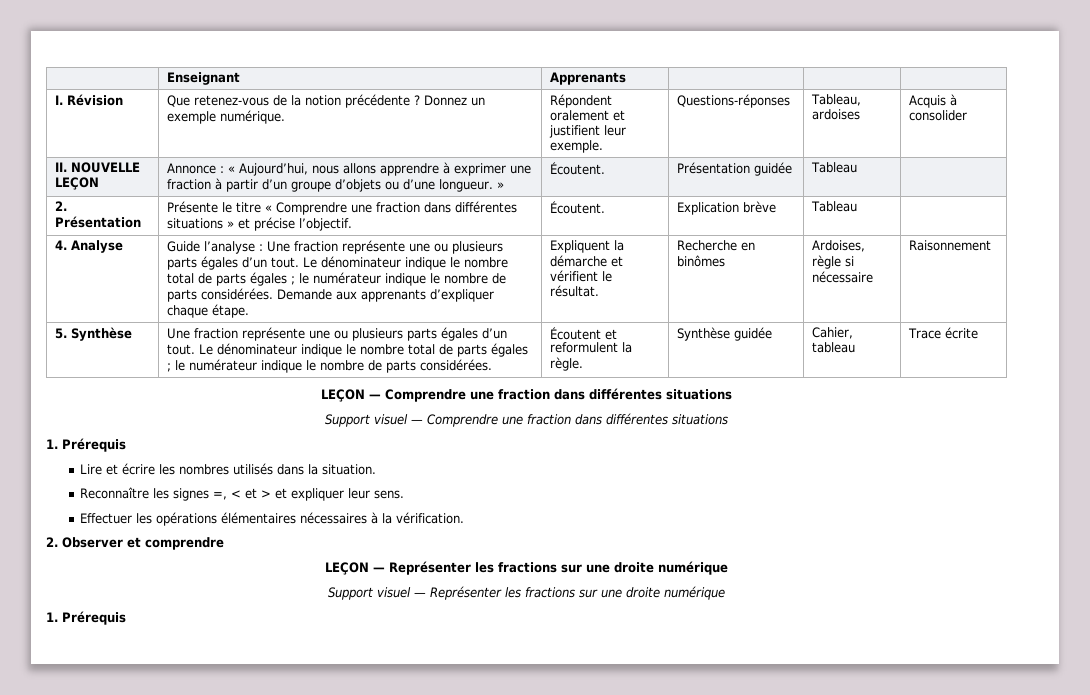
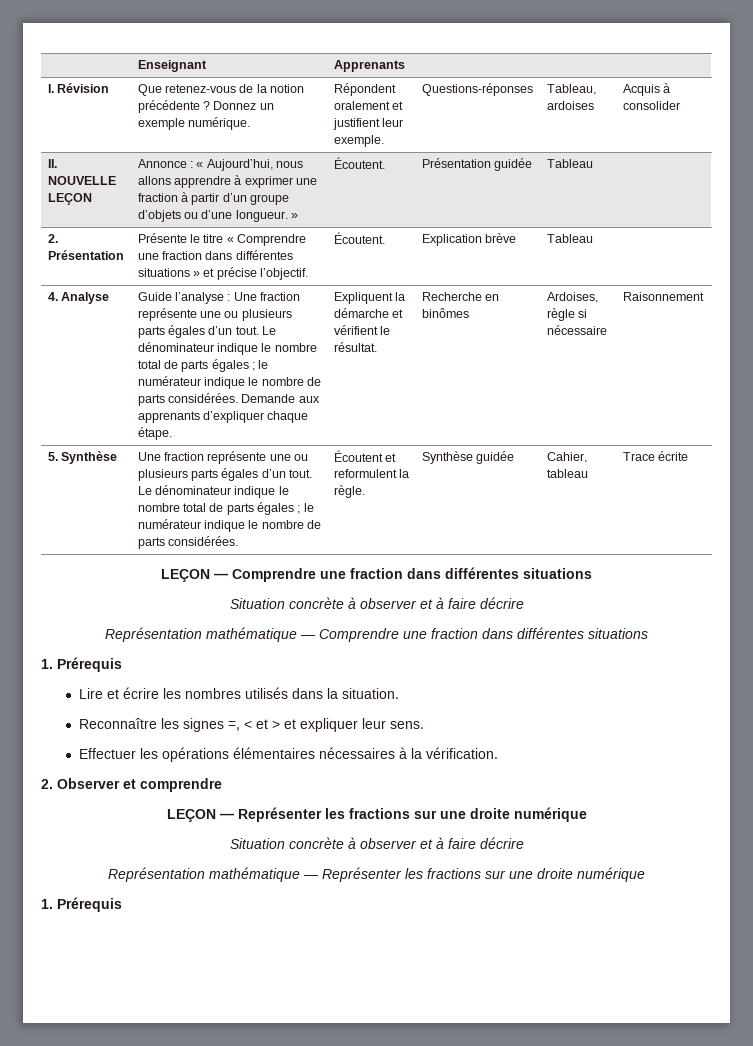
[325,414,408,427] Support visuel -> [229,597,524,609] [105,627,297,642] Situation concrète à observer et à faire décrire // Représentation mathématique
[328,587,411,600] Support visuel -> [229,837,524,849] [108,867,300,882] Situation concrète à observer et à faire décrire // Représentation mathématique

